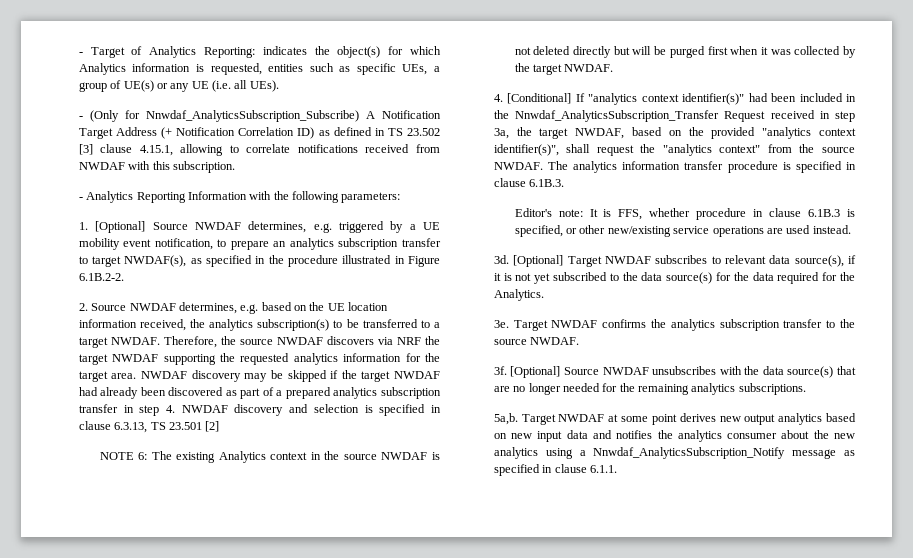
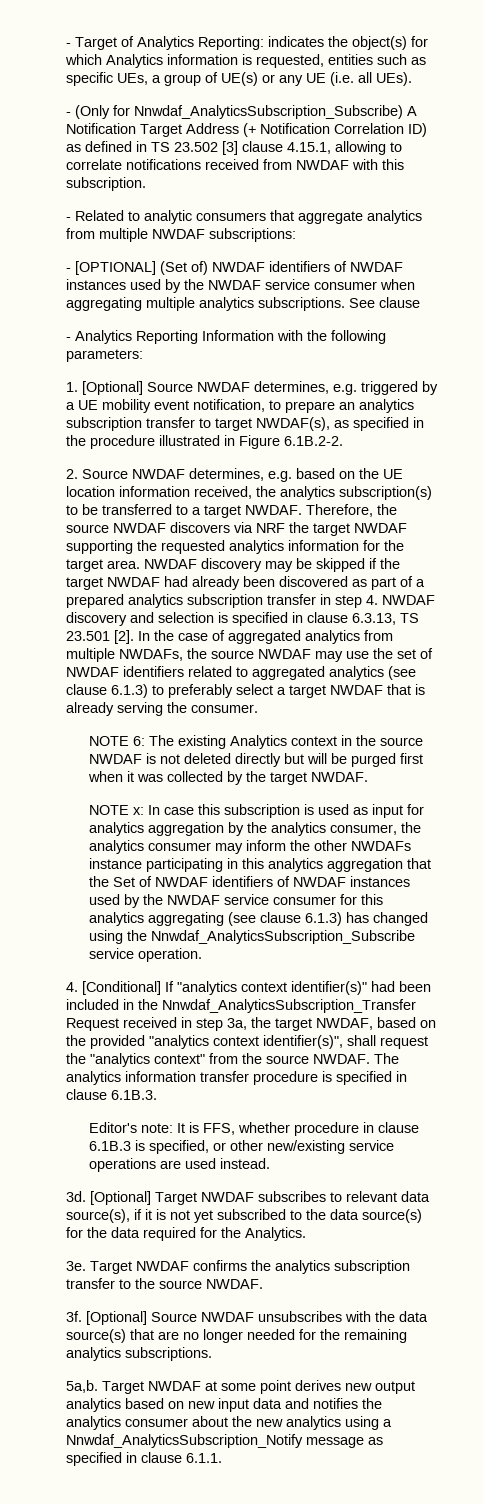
(235, 167) none -> [66,210,423,224] [66,228,297,242] [66,261,404,275] [66,279,416,293] [66,297,421,311] // - Related to analytic consumers that aggregate analytics from multiple NWDAF subscriptions: // - [OPTIONAL] (Set of) NWDAF identifiers of NWDAF instances used by the NWDAF service consumer when aggregating multiple analytics subscriptions. See clause
[205,421,220,432] [2] -> [114,630,394,644] [66,648,434,662] [66,666,417,680] [66,684,426,698] [66,702,259,716] [2]. In the case of aggregated analytics from multiple NWDAFs, the source NWDAF may use the set of NWDAF identifiers related to aggregated analytics (see clause 6.1.3) to preferably select a target NWDAF that is already serving the consumer.
(614, 68) none -> [89,804,425,818] [89,822,422,836] [89,840,412,854] [89,858,432,872] [89,876,411,887] [89,894,384,908] [89,912,429,926] [89,930,416,944] [89,948,203,962] // NOTE x: In case this subscription is used as input for analytics aggregation by the analytics consumer, the analytics consumer may inform the other NWDAFs instance participating in this analytics aggregation that the Set of NWDAF identifiers of NWDAF instances used by the NWDAF service consumer for this analytics aggregating (see clause 6.1.3) has changed using the Nnwdaf_AnalyticsSubscription_Subscribe service operation.

